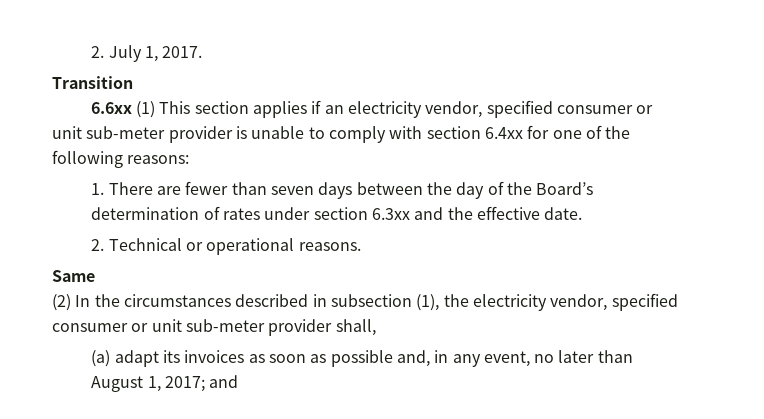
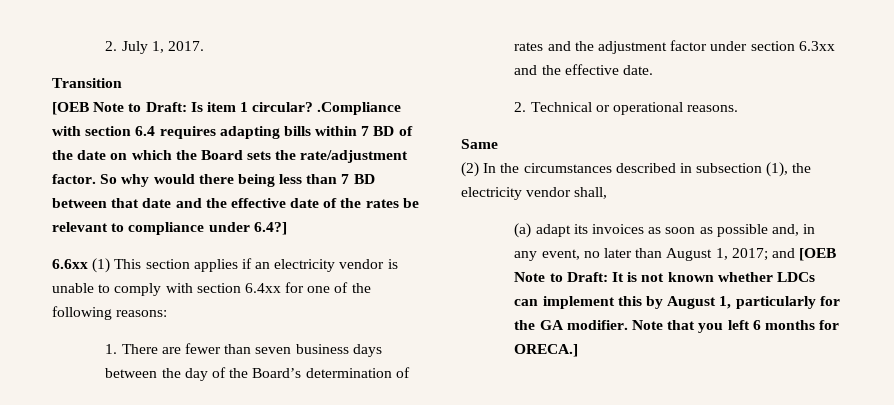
(133, 82) none -> [52,102,402,115] [52,126,413,139] [52,150,409,163] [52,174,375,187] [52,198,419,208] [52,222,287,235] // [OEB Note to Draft: Is item 1 circular? .Compliance with section 6.4 requires adapting bills within 7 BD of the date on which the Board sets the rate/adjustment factor. So why would there being less than 7 BD between that date and the effective date of the rates be relevant to compliance under 6.4?]
[425,100,654,118] [52,126,233,143] vendor, specified consumer or unit sub-meter provider -> [339,259,385,269] vendor
(314, 190) none -> [295,344,349,354] business
(260, 214) none -> [547,40,708,54] and the adjustment factor
[550,293,678,311] [52,319,333,336] vendor, specified consumer or unit sub-meter provider -> [526,187,572,197] vendor
(239, 381) none -> [799,248,837,261] [514,272,815,282] [514,296,840,309] [514,320,840,333] [514,344,579,357] [OEB Note to Draft: It is not known whether LDCs can implement this by August 1, particularly for the GA modifier. Note that you left 6 months for ORECA.]

